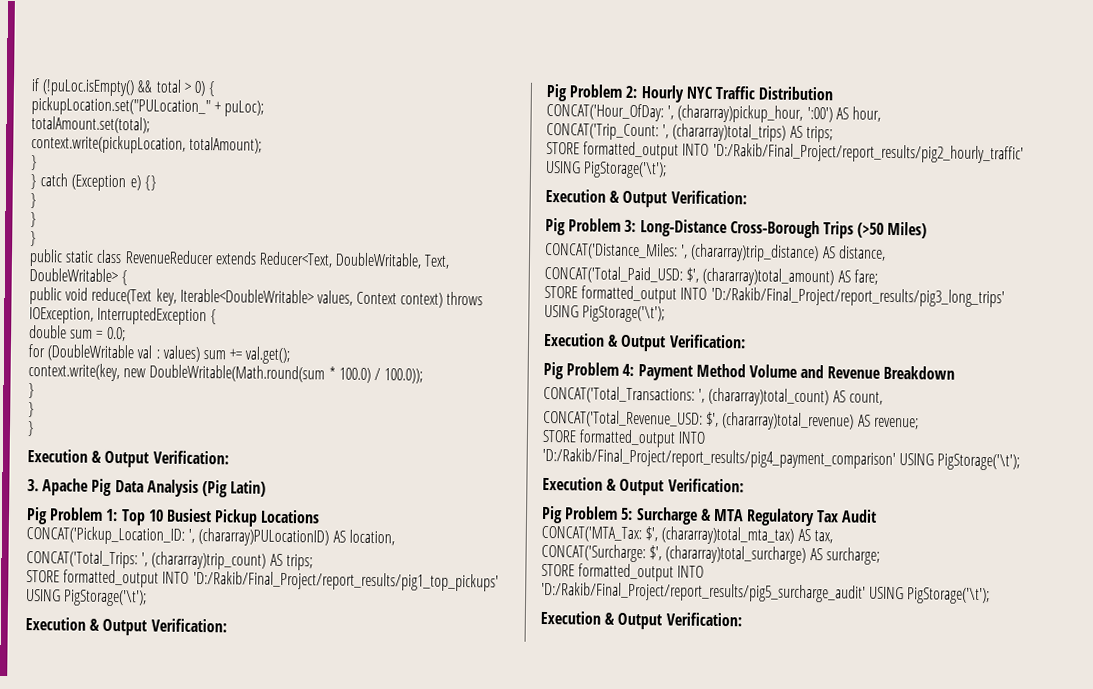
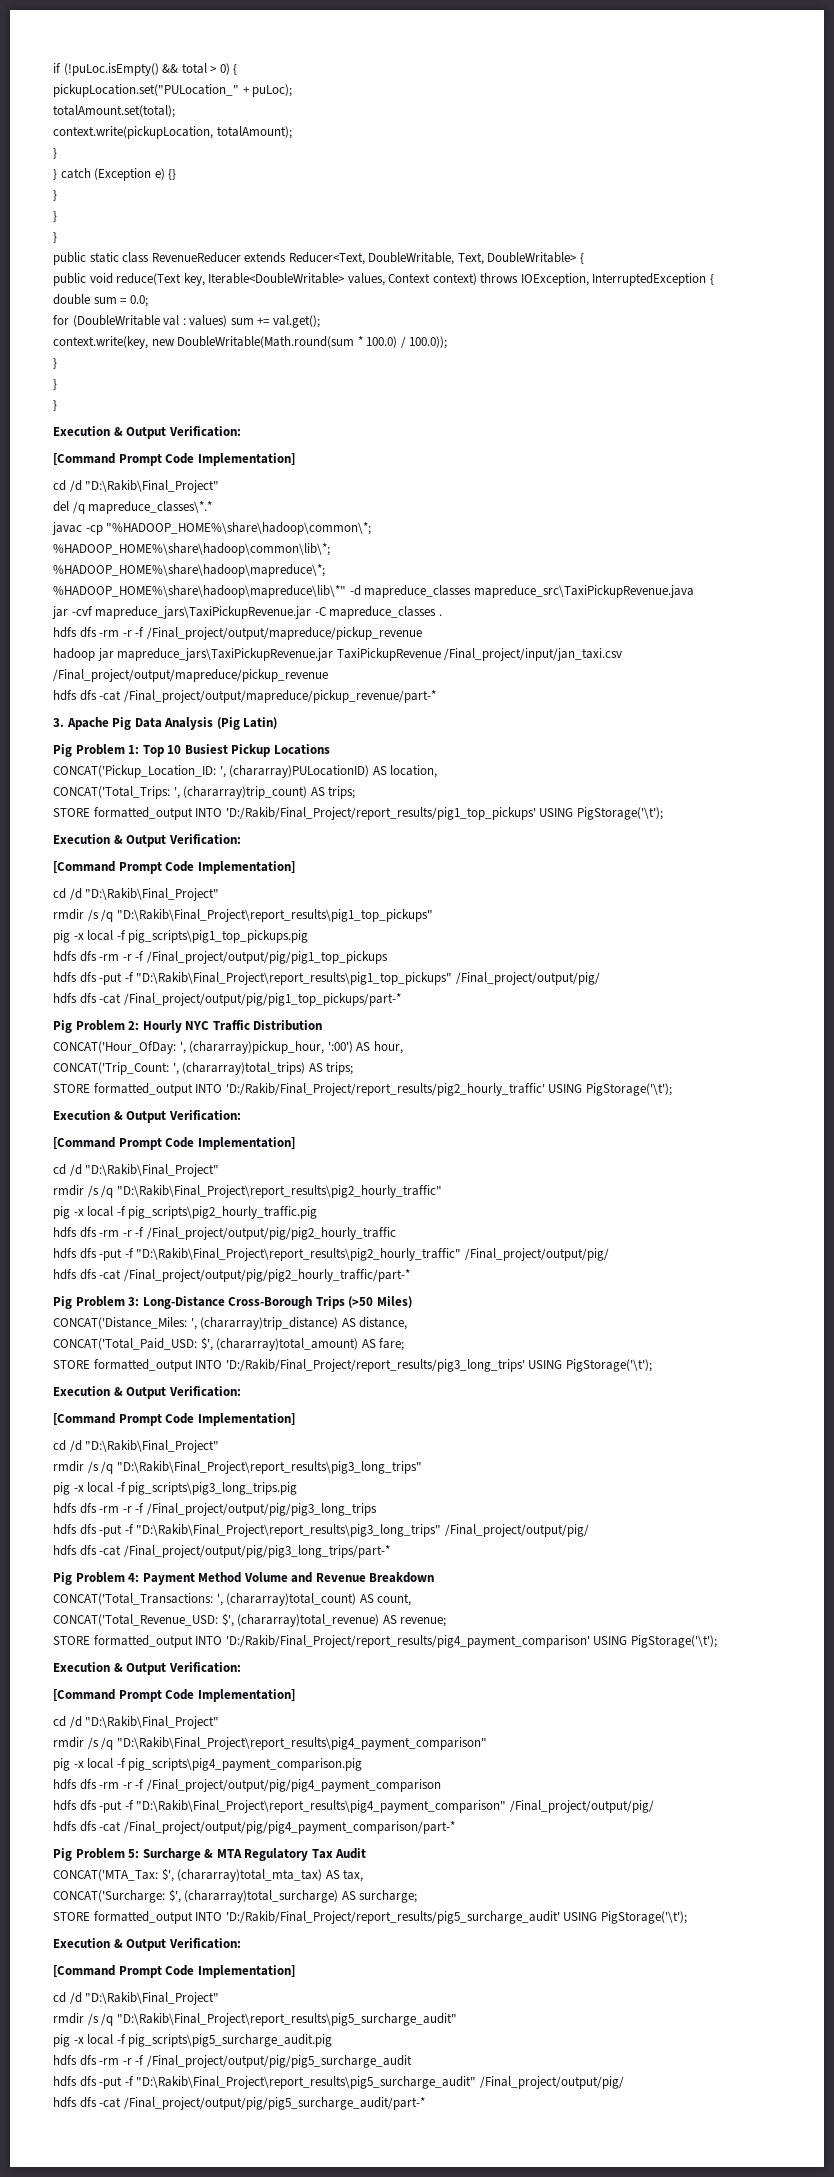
(229, 457) none -> [53,453,295,466] [53,480,220,493] [53,501,213,514] [52,522,372,535] [53,543,330,556] [53,564,325,577] [53,585,694,598] [52,606,442,619] [53,627,422,640] [53,648,623,661] [53,669,328,682] [53,690,436,703] // [Command Prompt Code Implementation] // cd /d "D:\Rakib\Final_Project" // del /q mapreduce_classes\*.* // javac -cp "%HADOOP_HOME%\share\hadoop\common\*; // %HADOOP_HOME%\share\hadoop\common\lib\*; // %HADOOP_HOME%\share\hadoop\mapreduce\*; // %HADOOP_HOME%\share\hadoop\mapreduce\lib\*" -d mapreduce_classes mapreduce_src\TaxiPickupRevenue.java // jar -cvf mapreduce_jars\TaxiPickupRevenue.jar -C mapreduce_classes . // hdfs dfs -rm -r -f /Final_project/output/mapreduce/pickup_revenue // hadoop jar mapreduce_jars\TaxiPickupRevenue.jar TaxiPickupRevenue /Final_project/input/jan_taxi.csv /Final_project/output/mapreduce/pickup_revenue // hdfs dfs -cat /Final_project/output/mapreduce/pickup_revenue/part-*
(227, 625) none -> [53,861,295,874] [53,888,220,901] [53,909,433,922] [53,930,309,943] [53,951,388,964] [53,972,600,985] [53,993,401,1006] // [Command Prompt Code Implementation] // cd /d "D:\Rakib\Final_Project" // rmdir /s /q "D:\Rakib\Final_Project\report_results\pig1_top_pickups" // pig -x local -f pig_scripts\pig1_top_pickups.pig // hdfs dfs -rm -r -f /Final_project/output/pig/pig1_top_pickups // hdfs dfs -put -f "D:\Rakib\Final_Project\report_results\pig1_top_pickups" /Final_project/output/pig/ // hdfs dfs -cat /Final_project/output/pig/pig1_top_pickups/part-*
(747, 197) none -> [53,1137,295,1150] [53,1164,220,1177] [53,1185,442,1198] [53,1206,318,1219] [53,1227,396,1240] [53,1248,609,1261] [53,1269,410,1282] // [Command Prompt Code Implementation] // cd /d "D:\Rakib\Final_Project" // rmdir /s /q "D:\Rakib\Final_Project\report_results\pig2_hourly_traffic" // pig -x local -f pig_scripts\pig2_hourly_traffic.pig // hdfs dfs -rm -r -f /Final_project/output/pig/pig2_hourly_traffic // hdfs dfs -put -f "D:\Rakib\Final_Project\report_results\pig2_hourly_traffic" /Final_project/output/pig/ // hdfs dfs -cat /Final_project/output/pig/pig2_hourly_traffic/part-*
(746, 341) none -> [53,1413,295,1426] [53,1440,220,1453] [53,1461,422,1474] [53,1482,298,1495] [53,1503,377,1516] [53,1524,589,1537] [53,1545,390,1558] // [Command Prompt Code Implementation] // cd /d "D:\Rakib\Final_Project" // rmdir /s /q "D:\Rakib\Final_Project\report_results\pig3_long_trips" // pig -x local -f pig_scripts\pig3_long_trips.pig // hdfs dfs -rm -r -f /Final_project/output/pig/pig3_long_trips // hdfs dfs -put -f "D:\Rakib\Final_Project\report_results\pig3_long_trips" /Final_project/output/pig/ // hdfs dfs -cat /Final_project/output/pig/pig3_long_trips/part-*
(744, 485) none -> [53,1689,295,1702] [53,1716,220,1729] [53,1737,487,1750] [53,1758,363,1771] [53,1779,441,1792] [53,1800,654,1813] [53,1821,455,1834] // [Command Prompt Code Implementation] // cd /d "D:\Rakib\Final_Project" // rmdir /s /q "D:\Rakib\Final_Project\report_results\pig4_payment_comparison" // pig -x local -f pig_scripts\pig4_payment_comparison.pig // hdfs dfs -rm -r -f /Final_project/output/pig/pig4_payment_comparison // hdfs dfs -put -f "D:\Rakib\Final_Project\report_results\pig4_payment_comparison" /Final_project/output/pig/ // hdfs dfs -cat /Final_project/output/pig/pig4_payment_comparison/part-*
(742, 619) none -> [53,1965,295,1978] [53,1992,220,2005] [53,2013,457,2026] [53,2034,333,2047] [53,2055,412,2068] [53,2076,624,2089] [53,2097,425,2110] // [Command Prompt Code Implementation] // cd /d "D:\Rakib\Final_Project" // rmdir /s /q "D:\Rakib\Final_Project\report_results\pig5_surcharge_audit" // pig -x local -f pig_scripts\pig5_surcharge_audit.pig // hdfs dfs -rm -r -f /Final_project/output/pig/pig5_surcharge_audit // hdfs dfs -put -f "D:\Rakib\Final_Project\report_results\pig5_surcharge_audit" /Final_project/output/pig/ // hdfs dfs -cat /Final_project/output/pig/pig5_surcharge_audit/part-*

